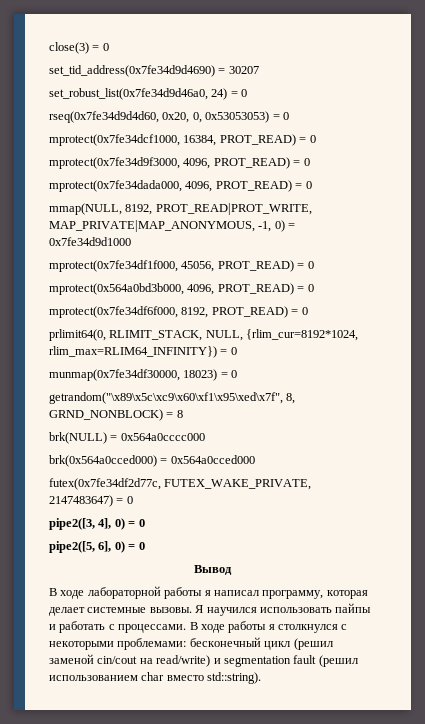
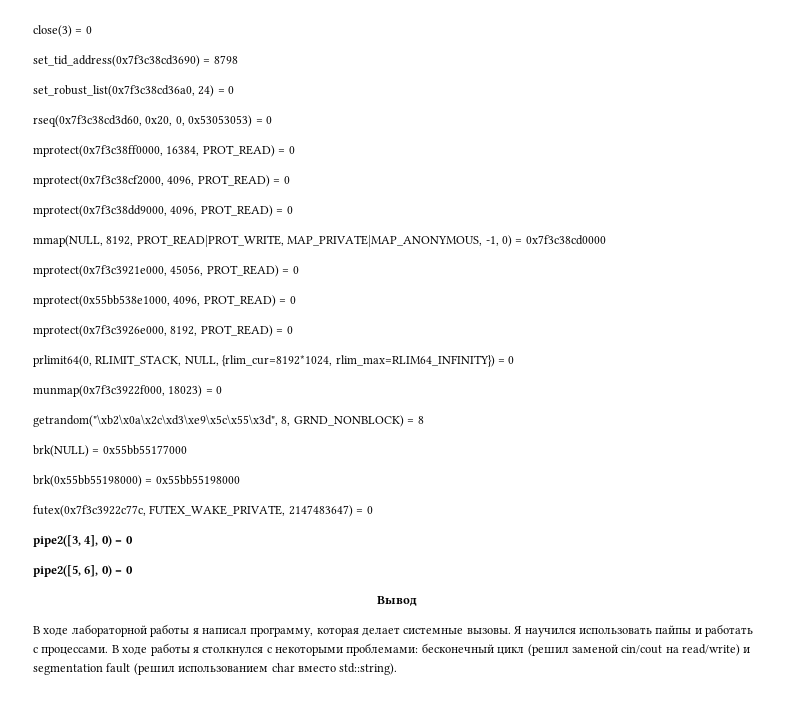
[49,65,259,77] [49,88,208,100] set_tid_address(0x7fe34d9d4690) = 30207 // set_robust_list(0x7fe34d9d46a0, -> [33,55,238,67] [33,85,195,97] set_tid_address(0x7f3c38cd3690) = 8798 // set_robust_list(0x7f3c38cd36a0,
[49,111,159,123] rseq(0x7fe34d9d4d60, -> [33,115,142,127] rseq(0x7f3c38cd3d60,
[49,134,180,146] mprotect(0x7fe34dcf1000, -> [33,145,163,157] mprotect(0x7f3c38ff0000,
[49,157,310,169] [49,180,182,192] mprotect(0x7fe34d9f3000, 4096, PROT_READ) = 0 // mprotect(0x7fe34dada000, -> [33,175,290,187] [33,205,167,217] mprotect(0x7f3c38cf2000, 4096, PROT_READ) = 0 // mprotect(0x7f3c38dd9000,
[49,237,131,246] [49,260,178,272] 0x7fe34d9d1000 // mprotect(0x7fe34df1f000, -> [525,235,606,245] [33,265,167,277] 0x7f3c38cd0000 // mprotect(0x7f3c3921e000,
[49,283,314,295] [49,306,178,318] mprotect(0x564a0bd3b000, 4096, PROT_READ) = 0 // mprotect(0x7fe34df6f000, -> [33,295,296,307] [33,325,167,337] mprotect(0x55bb538e1000, 4096, PROT_READ) = 0 // mprotect(0x7f3c3926e000,
[49,369,180,381] munmap(0x7fe34df30000, -> [33,385,165,397] munmap(0x7f3c3922f000,
[49,392,283,404] getrandom("\x89\x5c\xc9\x60\xf1\x95\xed\x7f", -> [33,414,278,427] getrandom("\xb2\x0a\x2c\xd3\xe9\x5c\x55\x3d",
[120,433,205,441] [49,455,255,467] [49,478,161,490] 0x564a0cccc000 // brk(0x564a0cced000) = 0x564a0cced000 // futex(0x7fe34df2d77c, -> [102,445,187,455] [33,475,240,487] [33,505,146,517] 0x55bb55177000 // brk(0x55bb55198000) = 0x55bb55198000 // futex(0x7f3c3922c77c,

